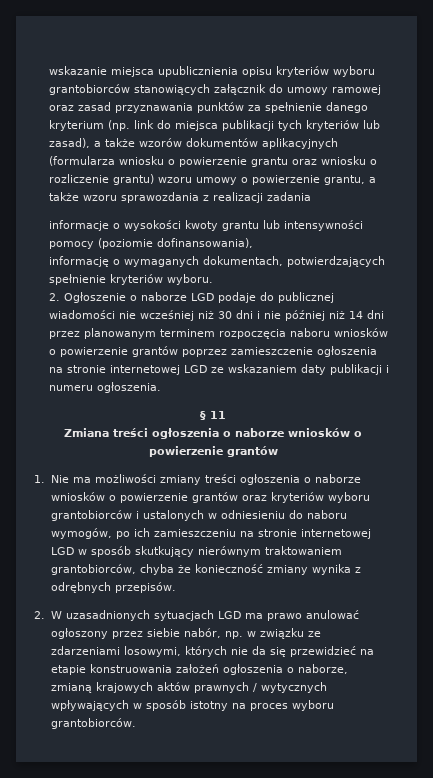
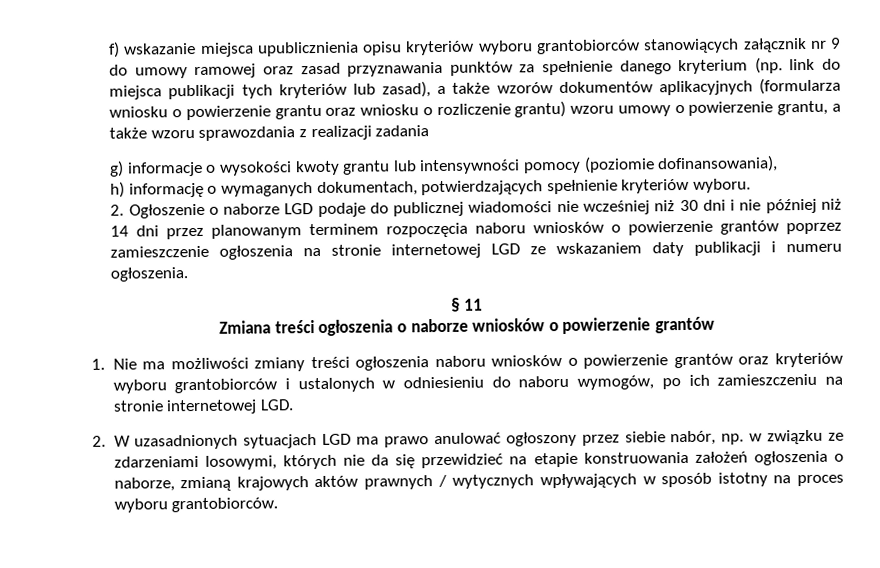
(48, 70) none -> [109,41,121,58] f)
(266, 89) none -> [810,37,841,49] nr 9
(311, 196) none -> [109,160,125,177] g)
(253, 243) none -> [110,181,126,198] h)
[303,474,361,483] o naborze -> [434,355,486,368] naboru
[50,546,342,557] [50,564,361,575] [50,582,176,593] LGD w sposób skutkujący nierównym traktowaniem grantobiorców, chyba że konieczność zmiany wynika z odrębnych przepisów. -> [259,399,294,411] LGD.

